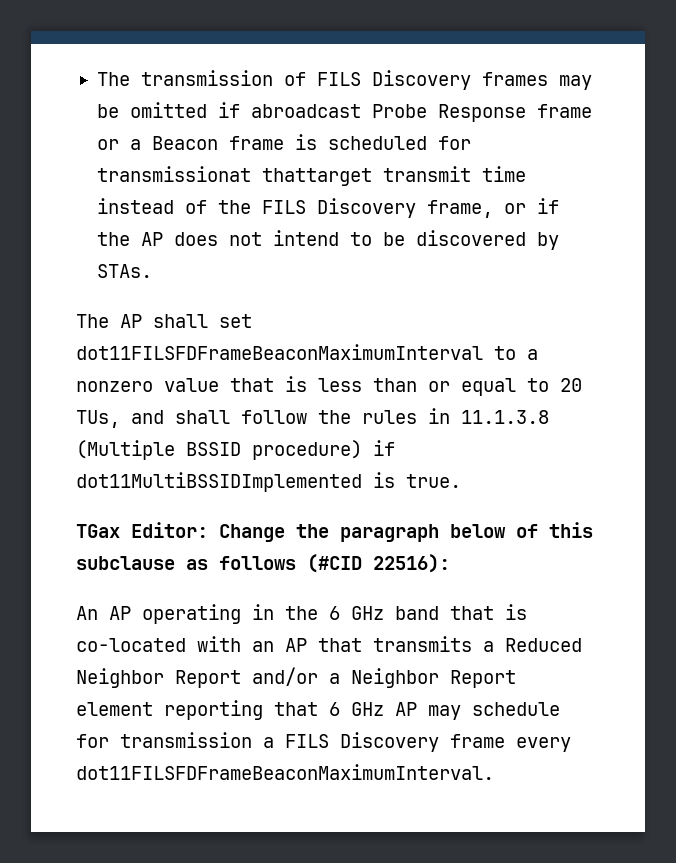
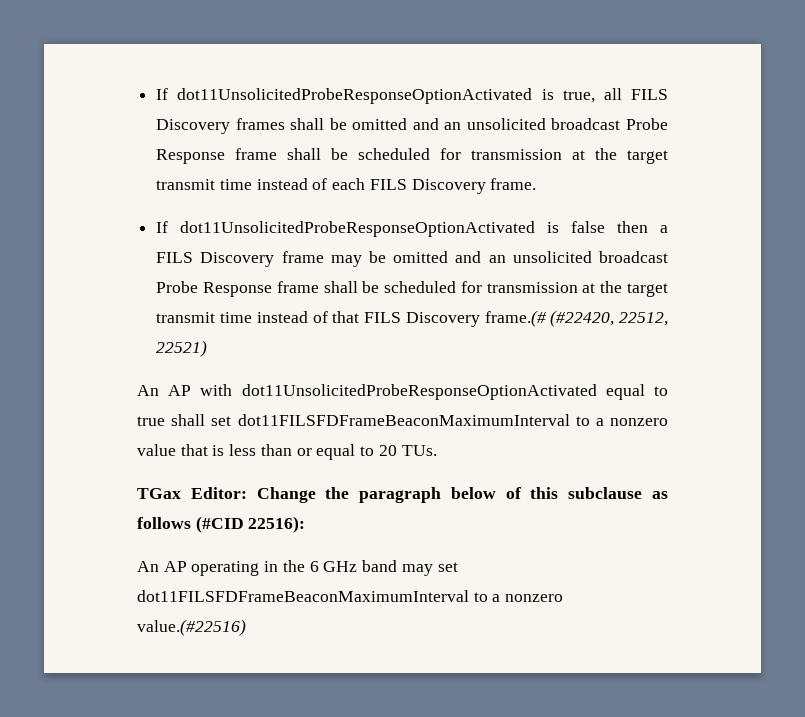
[96,70,306,86] The transmission of -> [156,88,622,104] If dot11UnsolicitedProbeResponseOptionActivated is true, all
[558,75,592,90] [96,102,592,122] [96,134,471,150] [96,166,526,186] [96,198,559,218] [96,230,559,250] [96,264,152,278] [76,314,142,328] may be omitted if abroadcast Probe Response frame or a Beacon frame is scheduled for transmissionat thattarget transmit time instead of the FILS Discovery frame, or if the AP does not intend to be discovered by STAs. // The AP -> [290,118,668,130] [156,148,668,164] [156,178,537,194] [156,221,668,237] [156,251,669,267] [156,281,668,297] [156,310,668,327] [156,340,208,357] [137,384,668,400] [137,416,165,426] shall be omitted and an unsolicited broadcast Probe Response frame shall be scheduled for transmission at the target transmit time instead of each FILS Discovery frame. // If dot11UnsolicitedProbeResponseOptionActivated is false then a FILS Discovery frame may be omitted and an unsolicited broadcast Probe Response frame shall be scheduled for transmission at the target transmit time instead of that FILS Discovery frame.(# (#22420, 22512, 22521) // An AP with dot11UnsolicitedProbeResponseOptionActivated equal to true
[76,408,549,428] [76,440,395,460] [76,472,461,492] TUs, and shall follow the rules in 11.1.3.8 (Multiple BSSID procedure) if dot11MultiBSSIDImplemented is true. -> [401,445,437,456] TUs.
[450,604,527,620] [76,636,582,652] [76,667,516,688] [76,700,560,720] [76,732,571,752] [76,764,494,780] that is co-located with an AP that transmits a Reduced Neighbor Report and/or a Neighbor Report element reporting that 6 GHz AP may schedule for transmission a FILS Discovery frame every dot11FILSFDFrameBeaconMaximumInterval. -> [401,562,458,576] [137,590,564,602] [137,619,246,636] may set dot11FILSFDFrameBeaconMaximumInterval to a nonzero value.(#22516)

